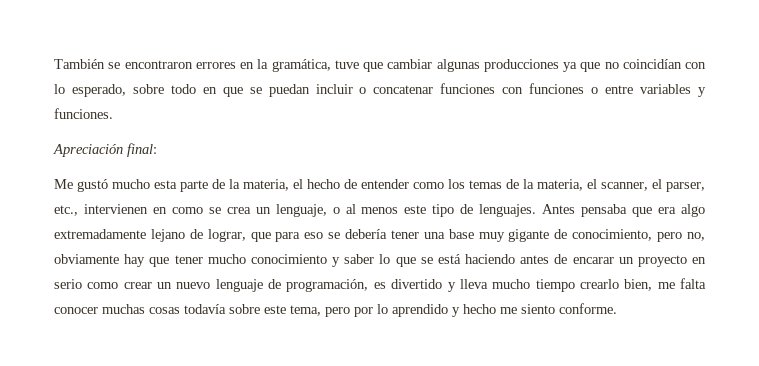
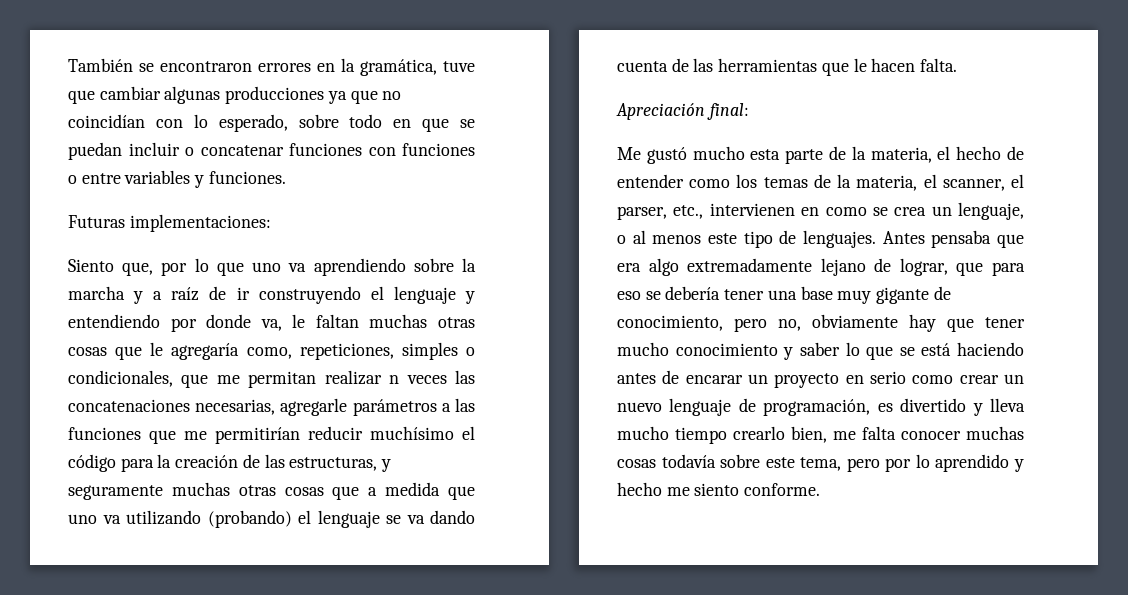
(113, 113) none -> [68,214,271,232] [68,258,477,276] [68,286,475,304] [68,314,475,332] [68,342,475,360] [68,370,476,388] [68,398,475,416] [68,426,475,444] [68,454,392,472] [68,482,475,500] [68,510,475,528] [617,58,958,76] // Futuras implementaciones: // Siento que, por lo que uno va aprendiendo sobre la marcha y a raíz de ir construyendo el lenguaje y entendiendo por donde va, le faltan muchas otras cosas que le agregaría como, repeticiones, simples o condicionales, que me permitan realizar n veces las concatenaciones necesarias, agregarle parámetros a las funciones que me permitirían reducir muchísimo el código para la creación de las estructuras, y seguramente muchas otras cosas que a medida que uno va utilizando (probando) el lenguaje se va dando cuenta de las herramientas que le hacen falta.

